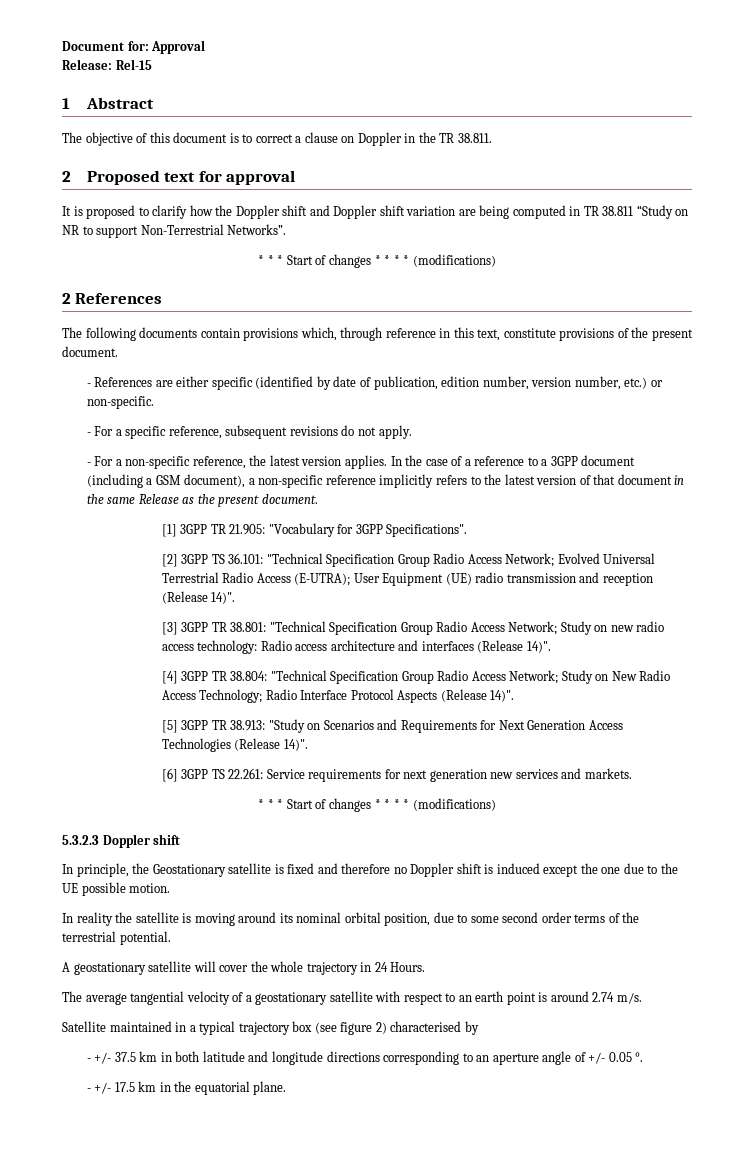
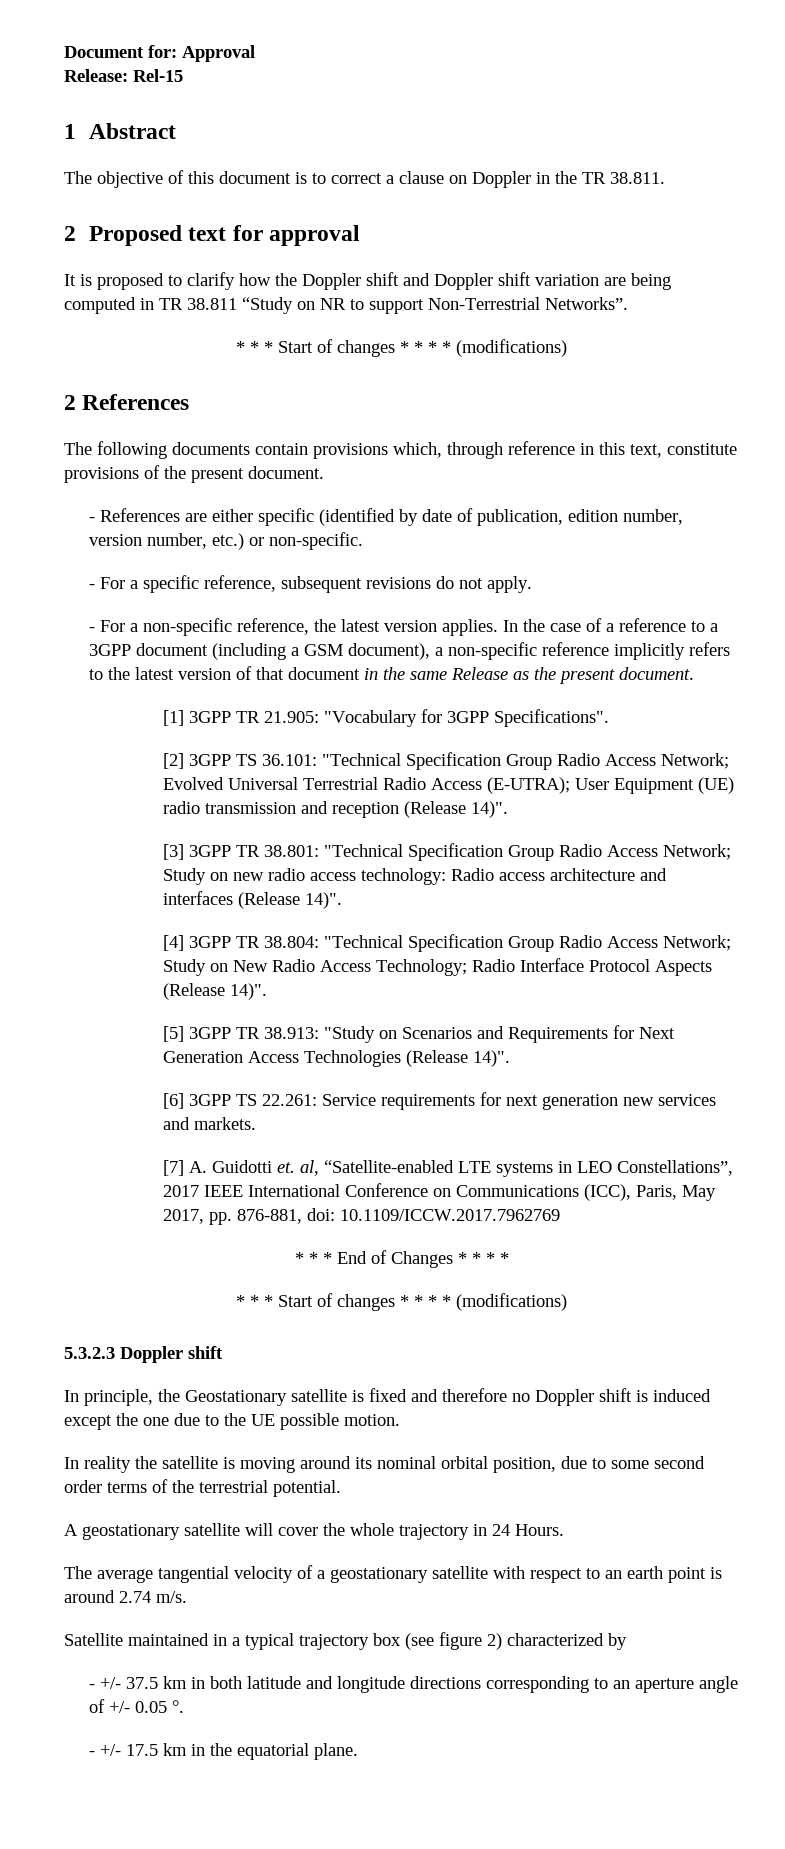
(632, 773) none -> [163,1160,734,1177] [163,1183,717,1201] [163,1208,561,1225] [294,1250,509,1268] // [7] A. Guidotti et. al, “Satellite-enabled LTE systems in LEO Constellations”, 2017 IEEE International Conference on Communications (ICC), Paris, May 2017, pp. 876-881, doi: 10.1109/ICCW.2017.7962769 // * * * End of Changes * * * *
[390,1021,462,1032] characterised -> [507,1633,604,1646] characterized

